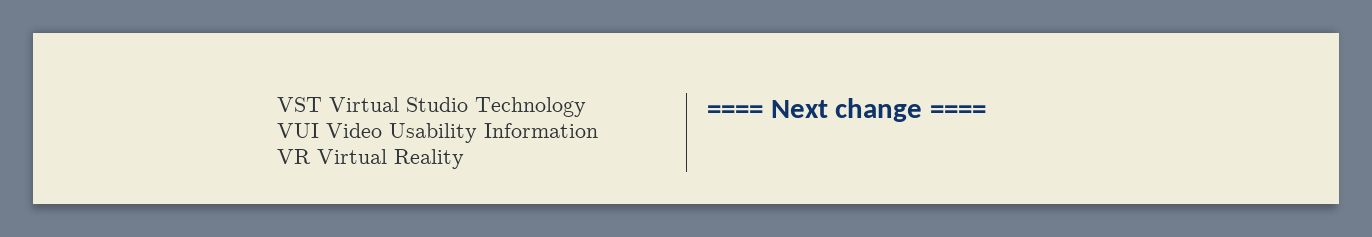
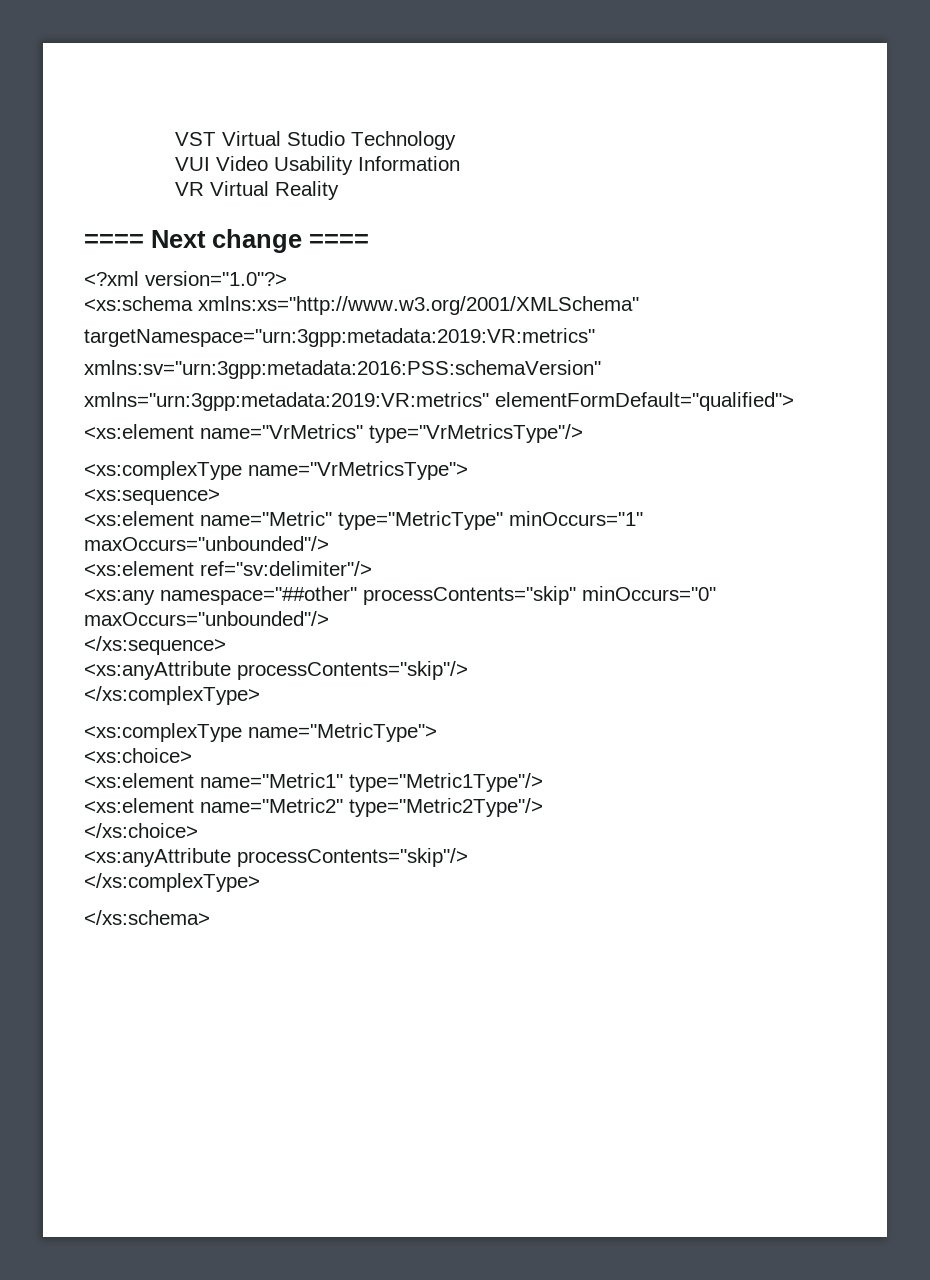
(987, 111) none -> [84,271,287,286] [84,296,639,315] [84,328,595,347] [84,360,601,379] [84,392,794,411] [84,424,583,443] [84,461,468,480] [84,489,220,505] [84,511,643,530] [84,536,329,551] [84,561,372,576] [84,586,716,605] [84,611,329,626] [84,636,226,655] [84,661,468,680] [84,686,260,705] [84,723,437,742] [84,748,192,763] [84,773,543,792] [84,798,543,817] [84,823,198,838] [84,848,468,867] [84,873,260,892] [84,910,210,925] // <?xml version="1.0"?> // <xs:schema xmlns:xs="http://www.w3.org/2001/XMLSchema" // targetNamespace="urn:3gpp:metadata:2019:VR:metrics" // xmlns:sv="urn:3gpp:metadata:2016:PSS:schemaVersion" // xmlns="urn:3gpp:metadata:2019:VR:metrics" elementFormDefault="qualified"> // <xs:element name="VrMetrics" type="VrMetricsType"/> // <xs:complexType name="VrMetricsType"> // <xs:sequence> // <xs:element name="Metric" type="MetricType" minOccurs="1" maxOccurs="unbounded"/> // <xs:element ref="sv:delimiter"/> // <xs:any namespace="##other" processContents="skip" minOccurs="0" maxOccurs="unbounded"/> // </xs:sequence> // <xs:anyAttribute processContents="skip"/> // </xs:complexType> // <xs:complexType name="MetricType"> // <xs:choice> // <xs:element name="Metric1" type="Metric1Type"/> // <xs:element name="Metric2" type="Metric2Type"/> // </xs:choice> // <xs:anyAttribute processContents="skip"/> // </xs:complexType> // </xs:schema>

